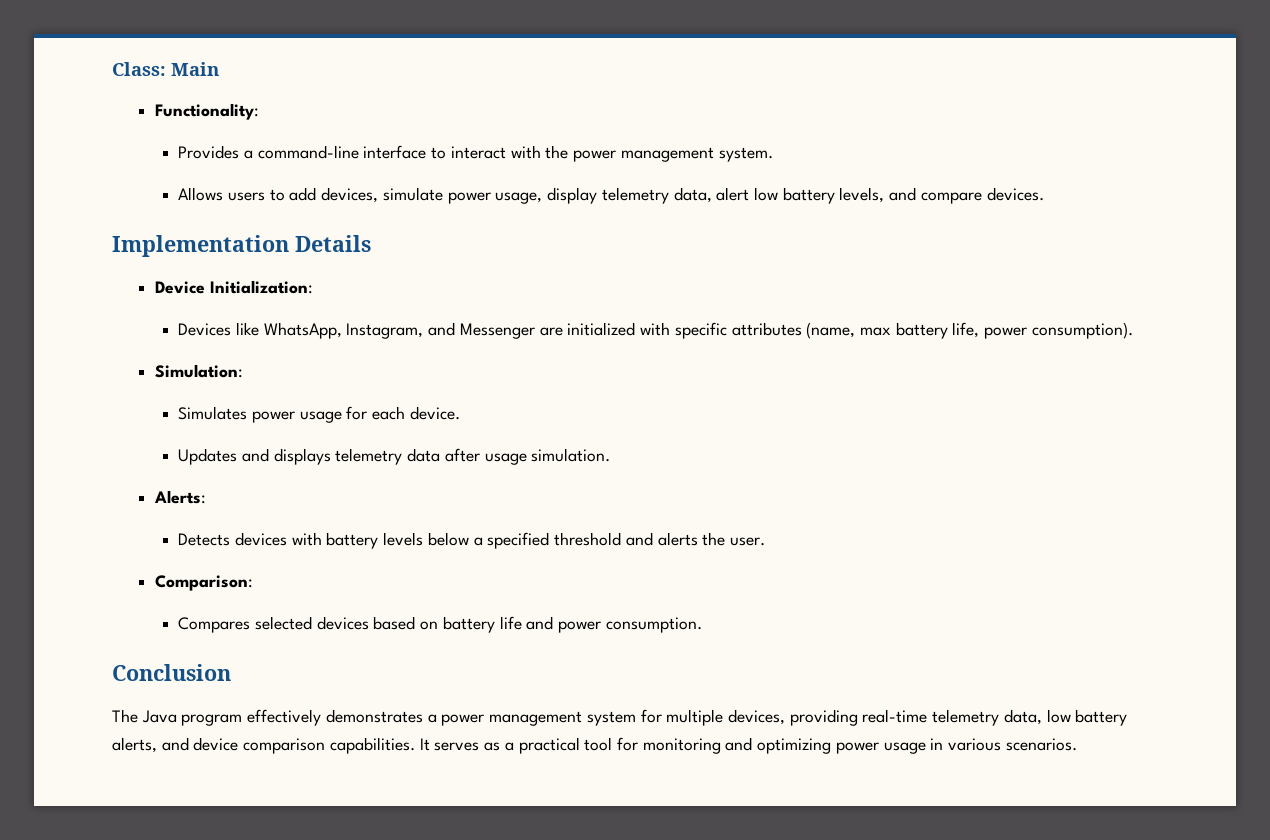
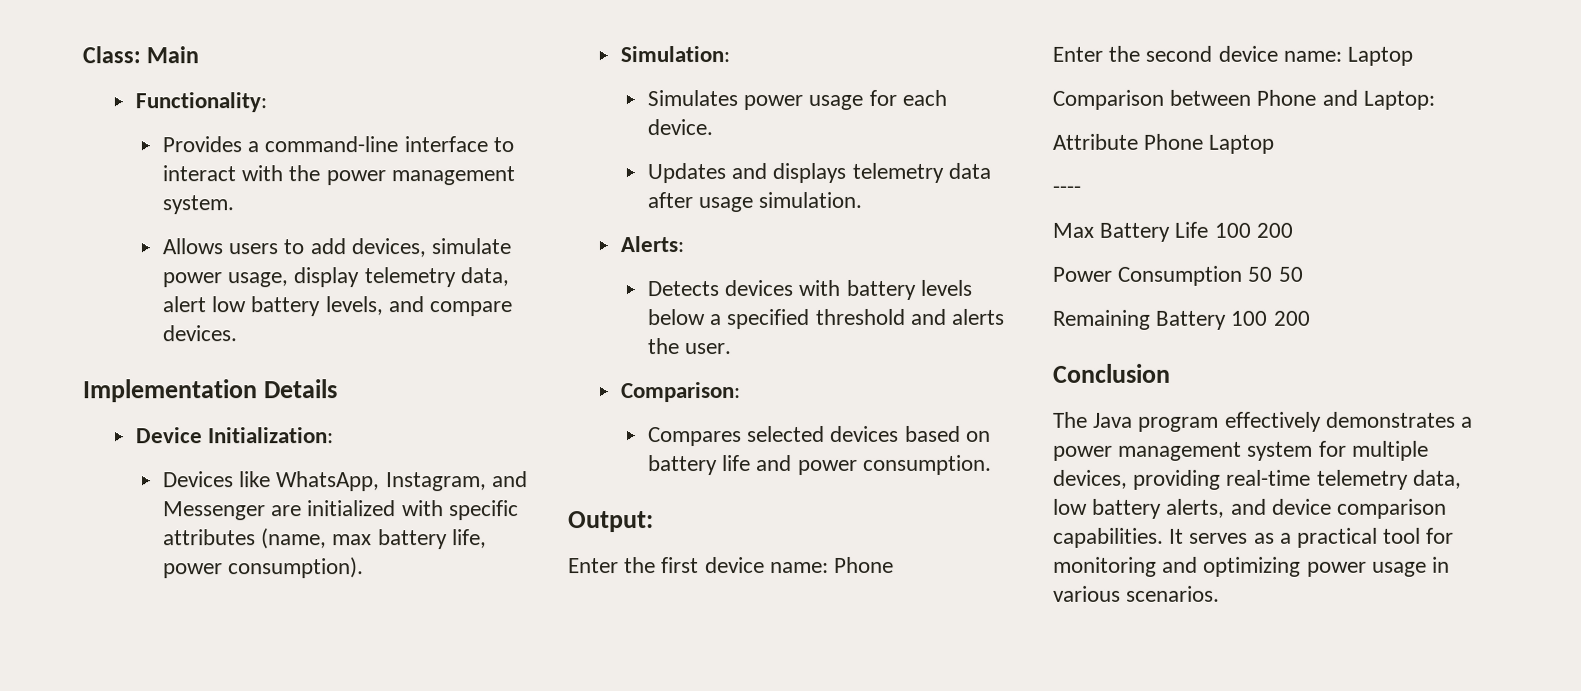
(702, 625) none -> [568,511,654,533] [568,556,895,574] [1052,45,1414,66] [1052,89,1435,110] [1052,133,1275,154] [1052,185,1081,194] [1052,221,1293,242] [1052,265,1303,286] [1052,309,1310,330] // Output: // Enter the first device name: Phone // Enter the second device name: Laptop // Comparison between Phone and Laptop: // Attribute Phone Laptop // ---- // Max Battery Life 100 200 // Power Consumption 50 50 // Remaining Battery 100 200

